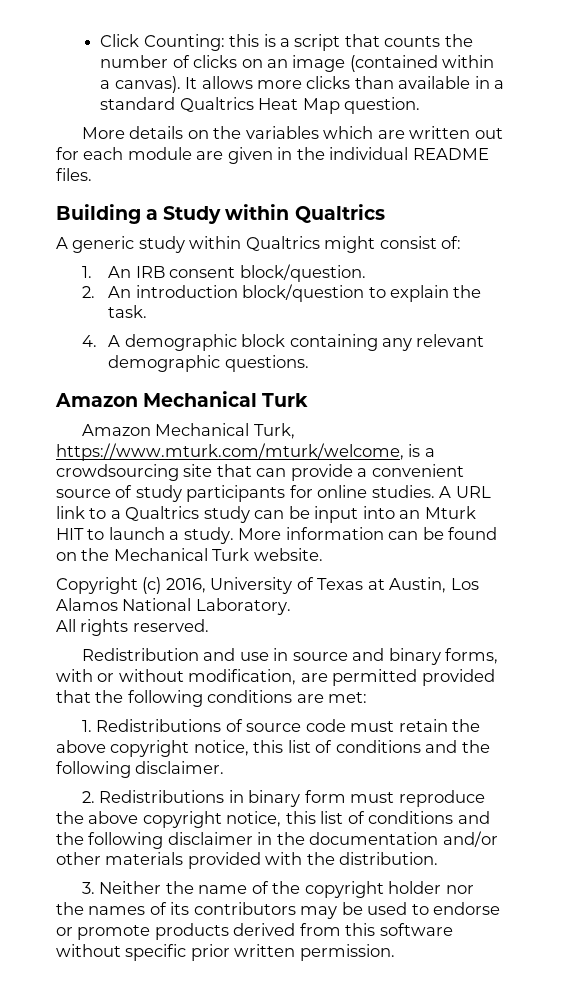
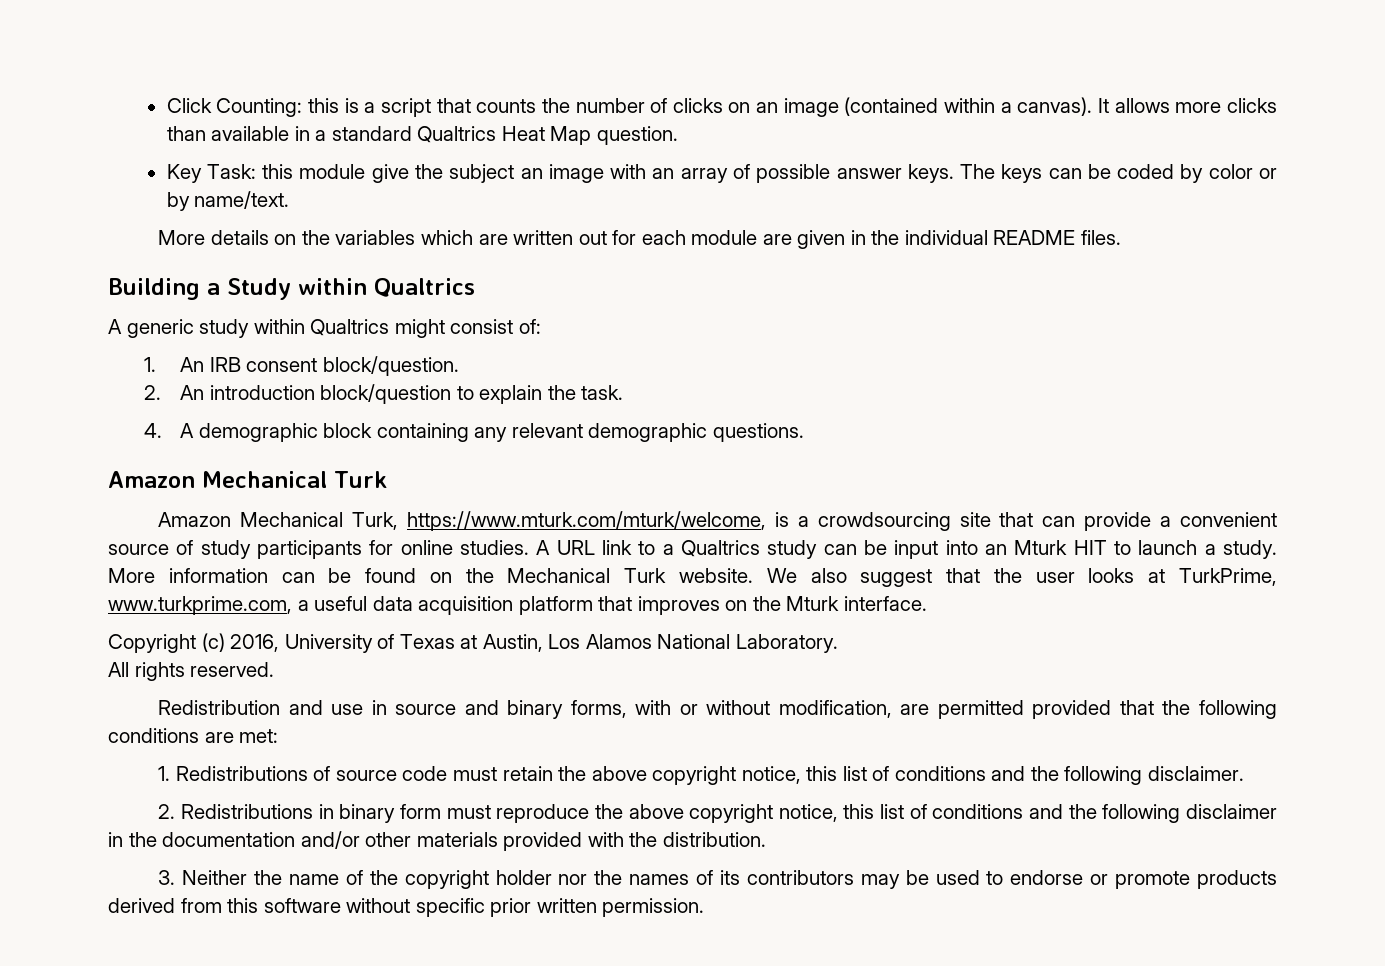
(421, 105) none -> [166,164,1278,183] [166,191,290,211] // Key Task: this module give the subject an image with an array of possible answer keys. The keys can be coded by color or by name/text.
(323, 554) none -> [766,568,1278,587] [108,596,927,615] We also suggest that the user looks at TurkPrime, www.turkprime.com, a useful data acquisition platform that improves on the Mturk interface.

